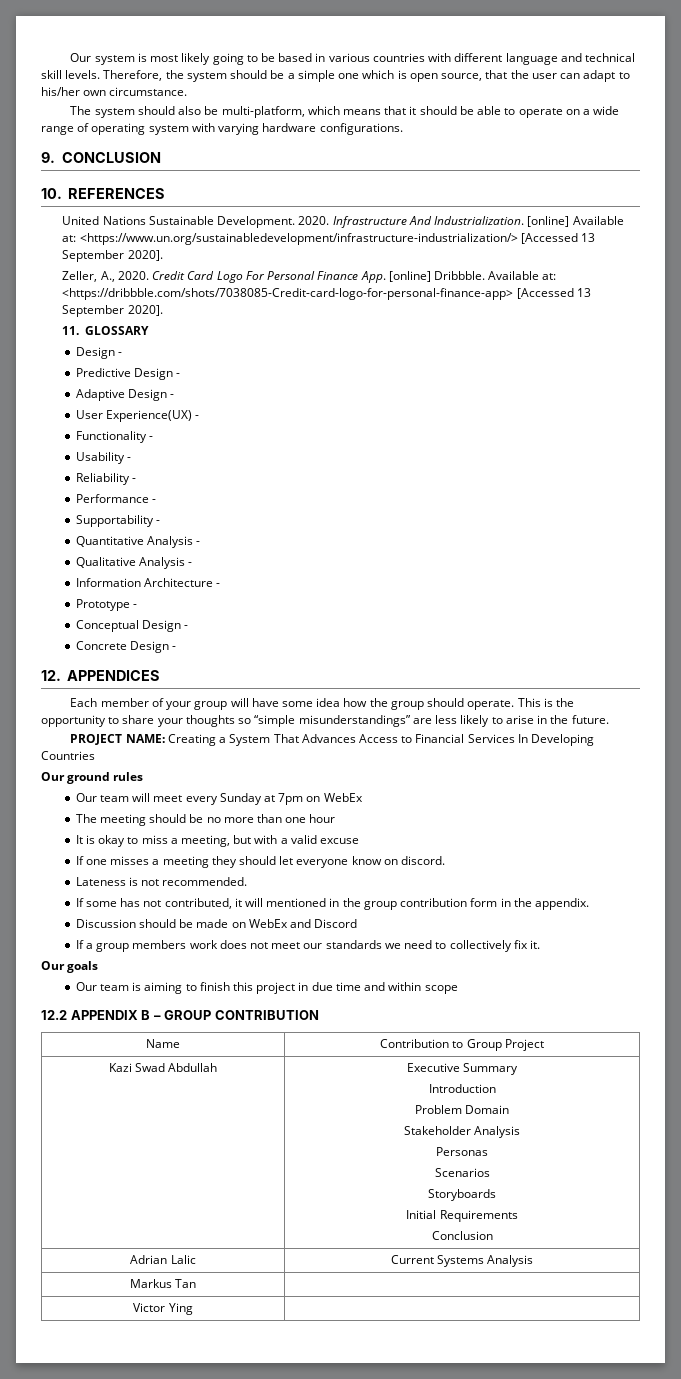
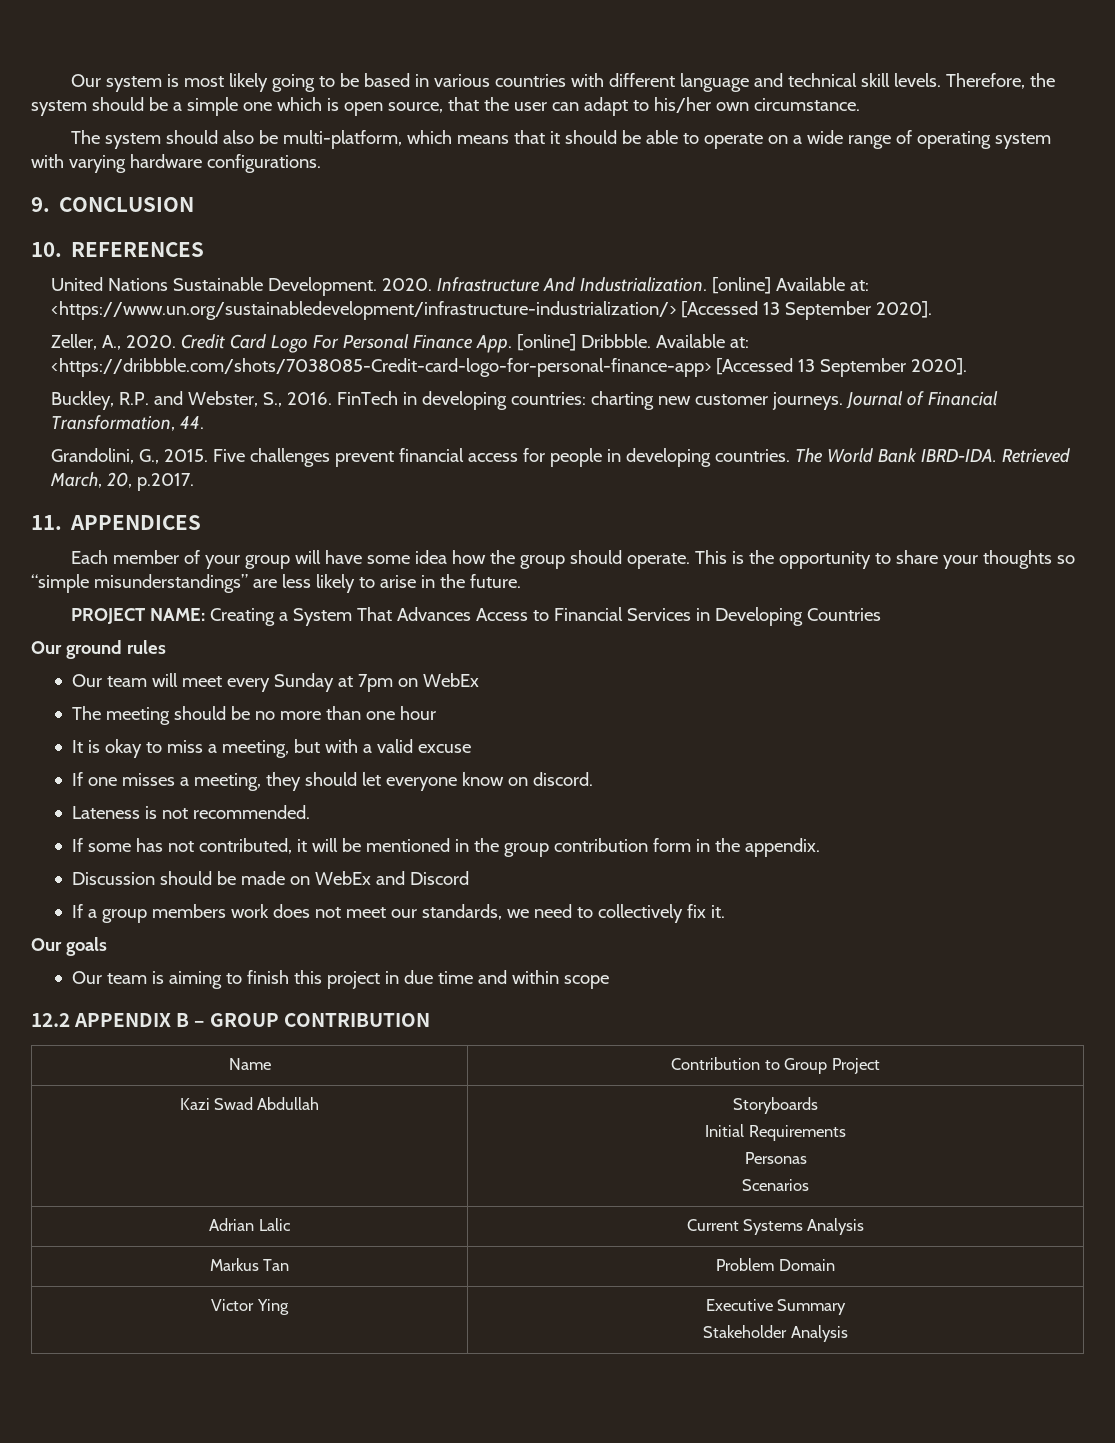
[62,326,150,335] [75,347,122,359] [75,368,181,380] [75,389,175,401] [75,410,200,422] [75,431,153,443] [75,452,131,464] [75,473,136,485] [75,494,156,503] [75,515,160,527] [75,536,201,548] [75,557,193,569] [75,578,221,587] [75,599,137,611] [75,620,189,632] [75,641,177,653] [41,670,61,681] 11. GLOSSARY // Design - // Predictive Design - // Adaptive Design - // User Experience(UX) - // Functionality - // Usability - // Reliability - // Performance - // Supportability - // Quantitative Analysis - // Qualitative Analysis - // Information Architecture - // Prototype - // Conceptual Design - // Concrete Design - // 12. -> [51,391,999,410] [51,415,205,431] [51,448,1071,467] [50,472,195,491] [31,515,62,530] Buckley, R.P. and Webster, S., 2016. FinTech in developing countries: charting new customer journeys. Journal of Financial Transformation, 44. // Grandolini, G., 2015. Five challenges prevent financial access for people in developing countries. The World Bank IBRD-IDA. Retrieved March, 20, p.2017. // 11.
[517,734,528,743] In -> [696,608,711,621] in
[162,856,209,868] meeting -> [193,773,261,791] meeting,
(263, 902) none -> [341,838,361,852] be
[325,940,382,949] standards -> [421,904,502,920] standards,
[406,1063,519,1075] [428,1084,496,1093] [414,1105,510,1114] [403,1126,521,1138] [436,1147,488,1156] [434,1168,490,1177] Executive Summary // Introduction // Problem Domain // Stakeholder Analysis // Personas // Scenarios // -> (320, 1103) none
[431,1231,493,1240] Conclusion -> [744,1152,807,1164] [742,1179,809,1191] Personas // Scenarios
(197, 1283) none -> [716,1258,835,1271] Problem Domain
(193, 1309) none -> [705,1299,847,1315] [703,1325,848,1342] Executive Summary // Stakeholder Analysis

